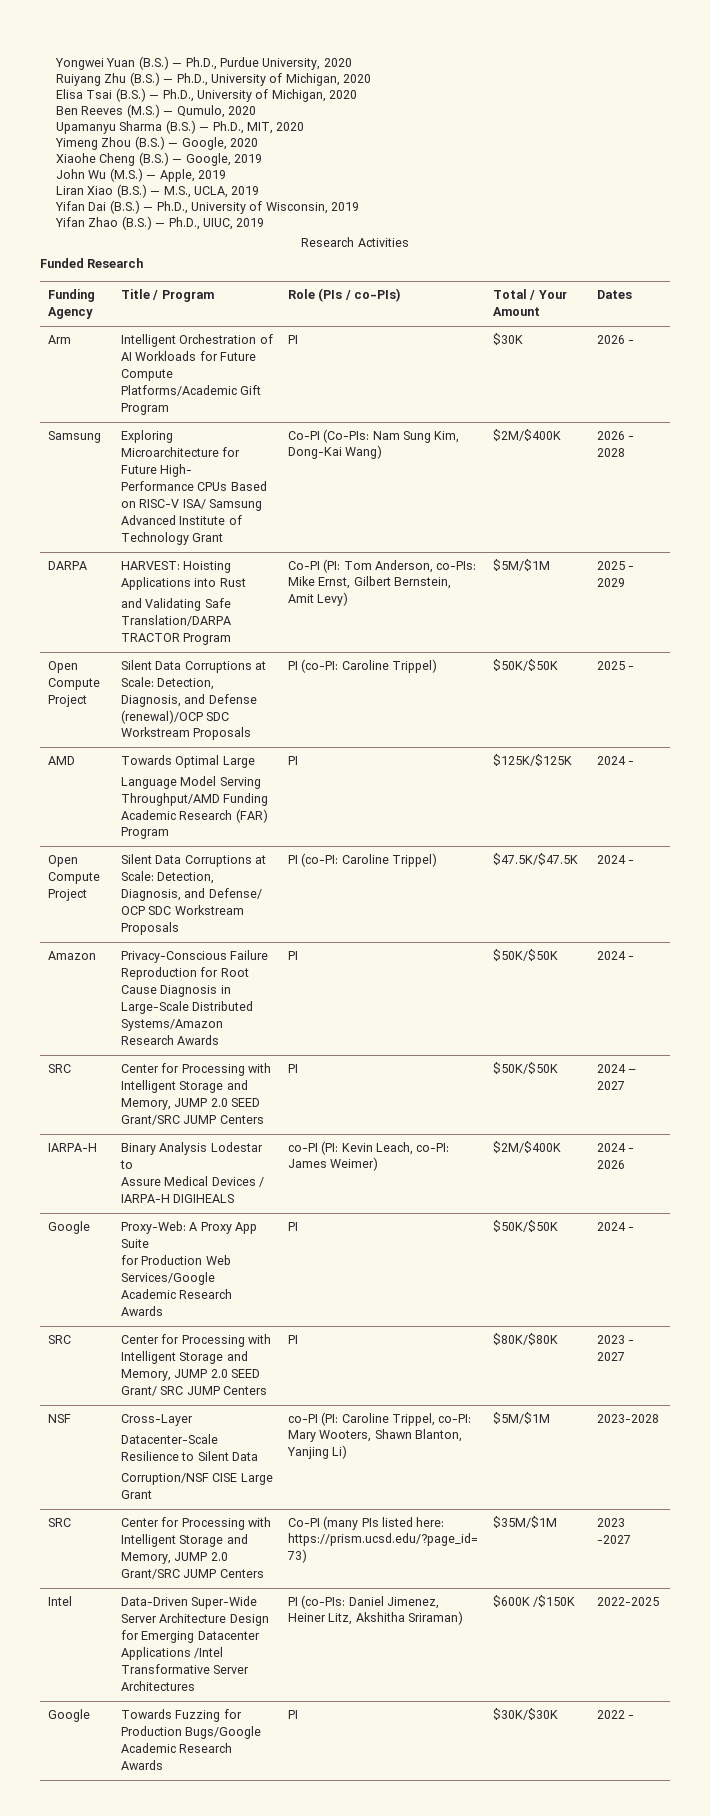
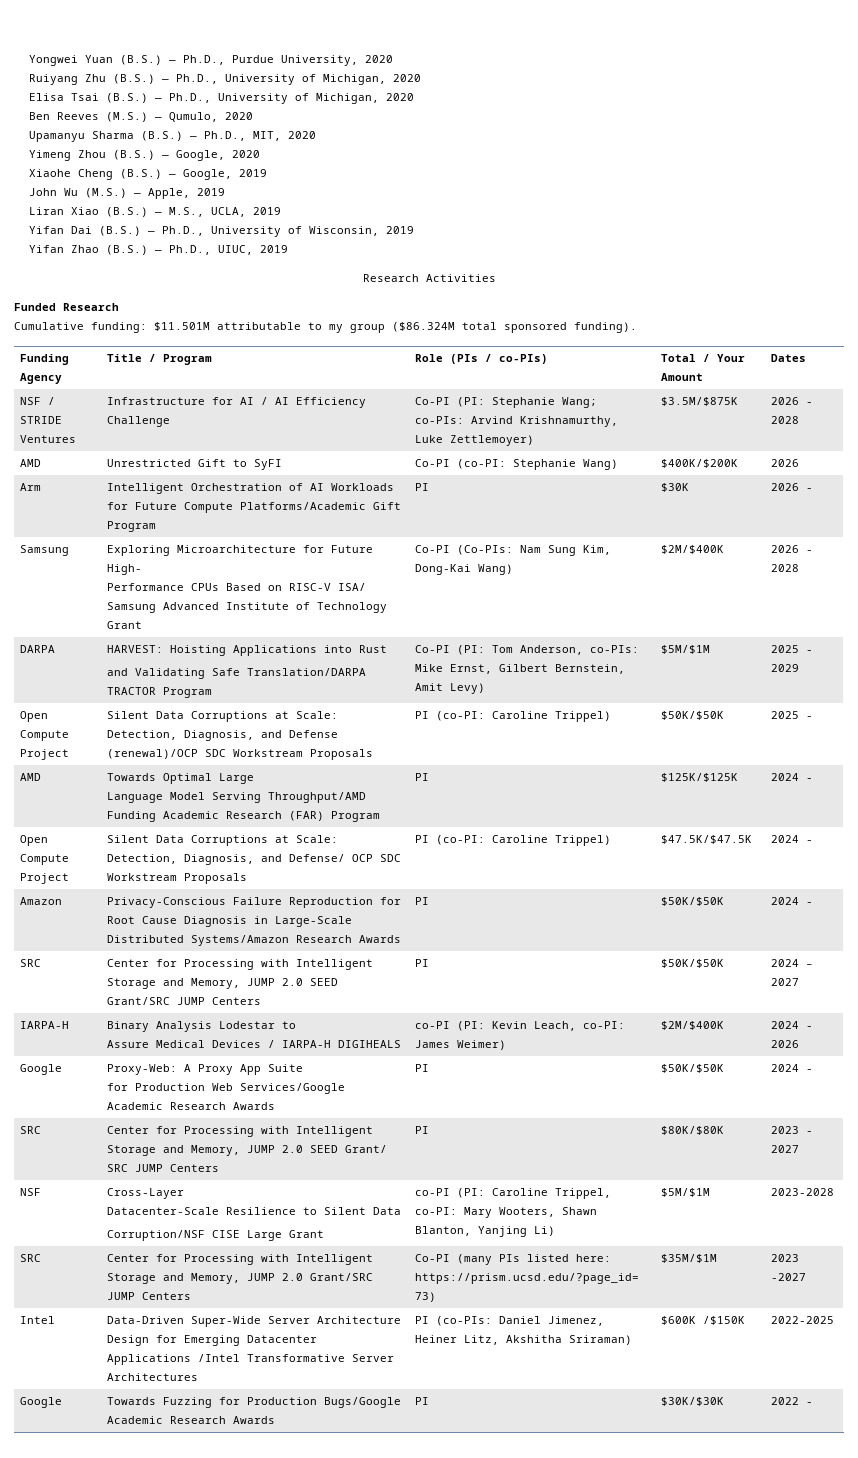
(144, 263) none -> [14,322,637,333] // Cumulative funding: $11.501M attributable to my group ($86.324M total sponsored funding).
(632, 294) none -> [19,397,55,405] [19,416,62,424] [19,435,76,443] [106,397,366,408] [106,416,170,427] [414,397,597,408] [414,416,618,427] [414,435,534,446] [660,397,738,406] [770,397,813,405] [770,416,799,424] [19,459,41,467] [106,459,282,470] [414,459,618,470] [660,459,738,468] [770,459,799,467] // NSF / STRIDE Ventures | Infrastructure for AI / AI Efficiency Challenge | Co-PI (PI: Stephanie Wang; co-PIs: Arvind Krishnamurthy, Luke Zettlemoyer) | $3.5M/$875K | 2026 - 2028 // AMD | Unrestricted Gift to SyFI | Co-PI (co-PI: Stephanie Wang) | $400K/$200K | 2026

